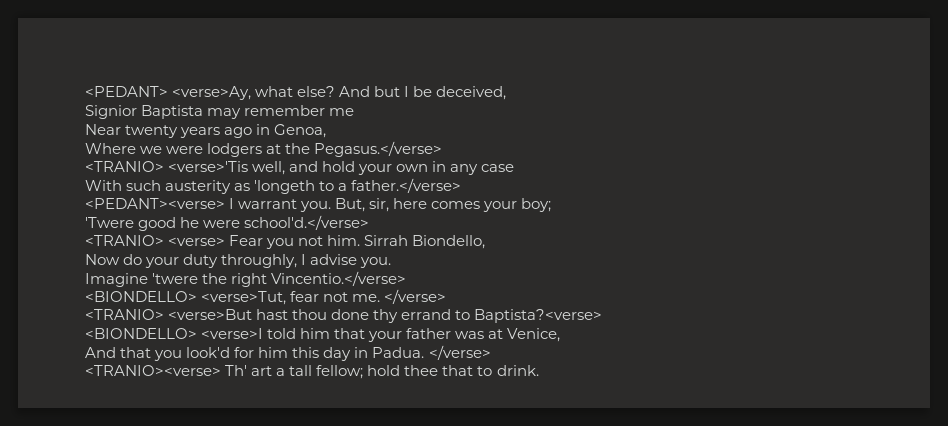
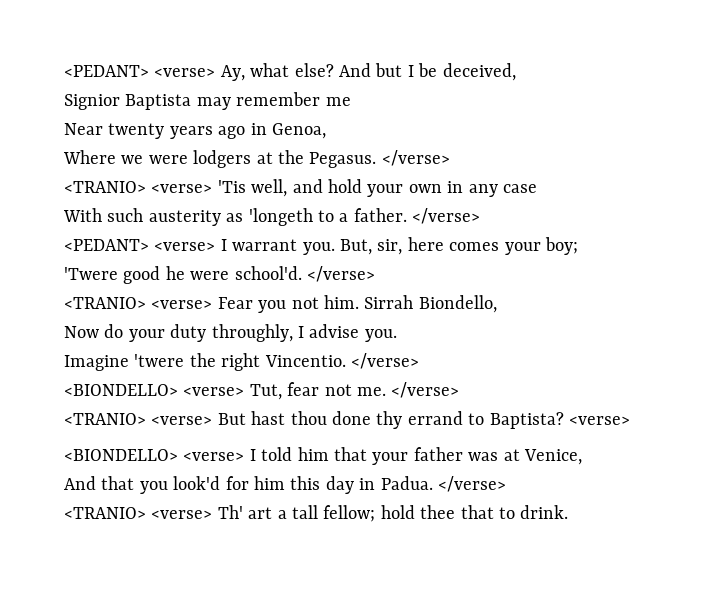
[85,86,252,100] <PEDANT> <verse>Ay, -> [64,65,245,81] <PEDANT> <verse> Ay,
[314,141,443,157] [85,161,249,172] Pegasus.</verse> // <TRANIO> <verse>'Tis -> [309,150,450,168] [64,180,246,193] Pegasus. </verse> // <TRANIO> <verse> 'Tis
[351,178,462,193] [85,198,225,209] father.</verse> // <PEDANT><verse> -> [353,208,481,224] [64,239,216,251] father. </verse> // <PEDANT> <verse>
[244,215,370,230] school'd.</verse> -> [234,266,375,282] school'd. </verse>
[271,271,407,286] [85,291,287,305] Vincentio.</verse> // <BIONDELLO> <verse>Tut, -> [264,353,419,369] [64,384,282,400] Vincentio. </verse> // <BIONDELLO> <verse> Tut,
[168,309,253,320] <verse>But -> [151,413,246,425] <verse> But
[474,309,603,323] [85,328,264,339] Baptista?<verse> // <BIONDELLO> <verse>I -> [489,412,630,429] [64,449,256,461] Baptista? <verse> // <BIONDELLO> <verse> I
[85,365,221,376] <TRANIO><verse> -> [64,507,213,519] <TRANIO> <verse>

